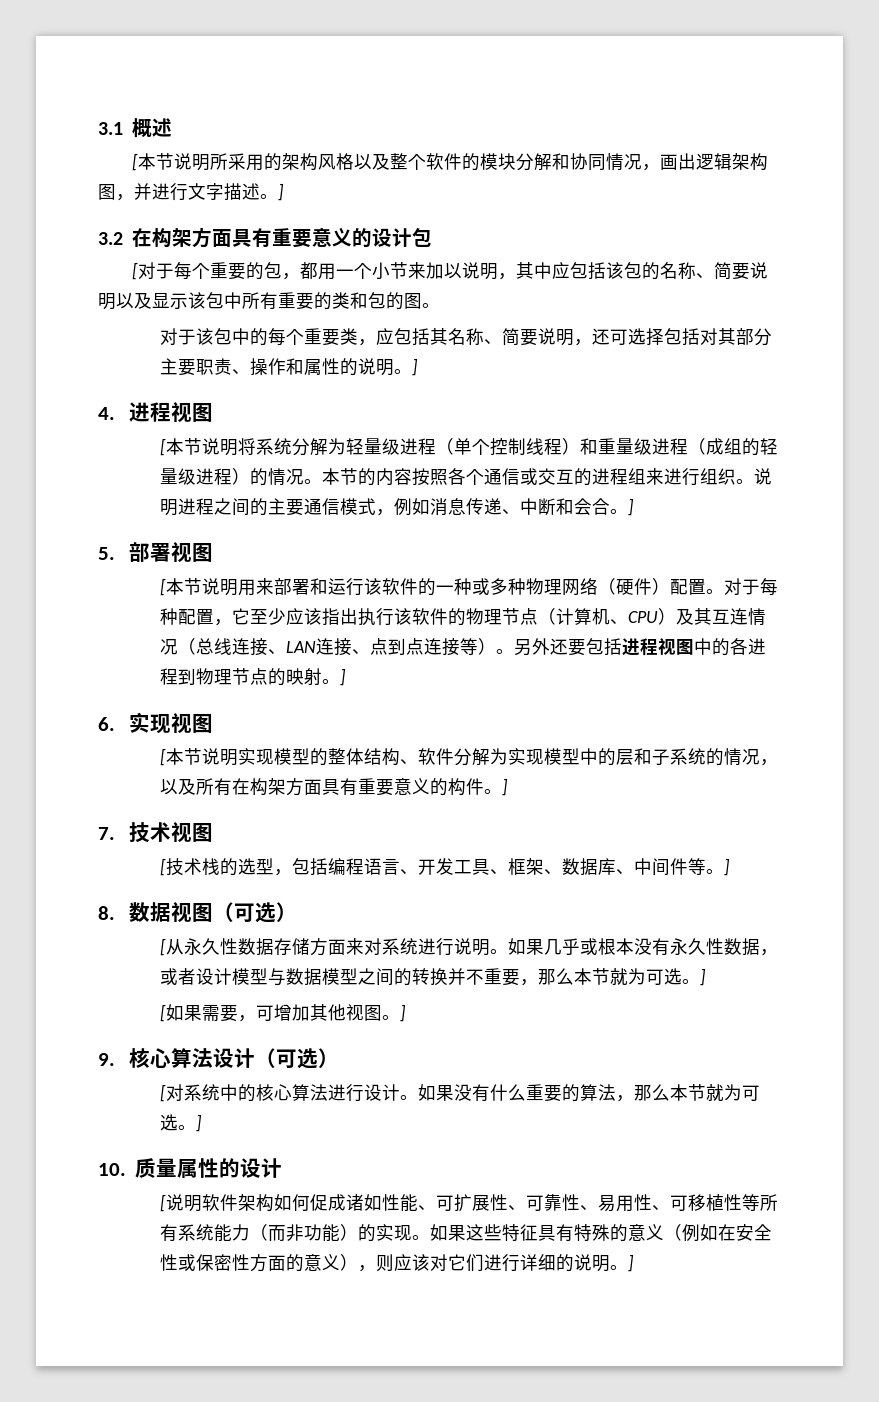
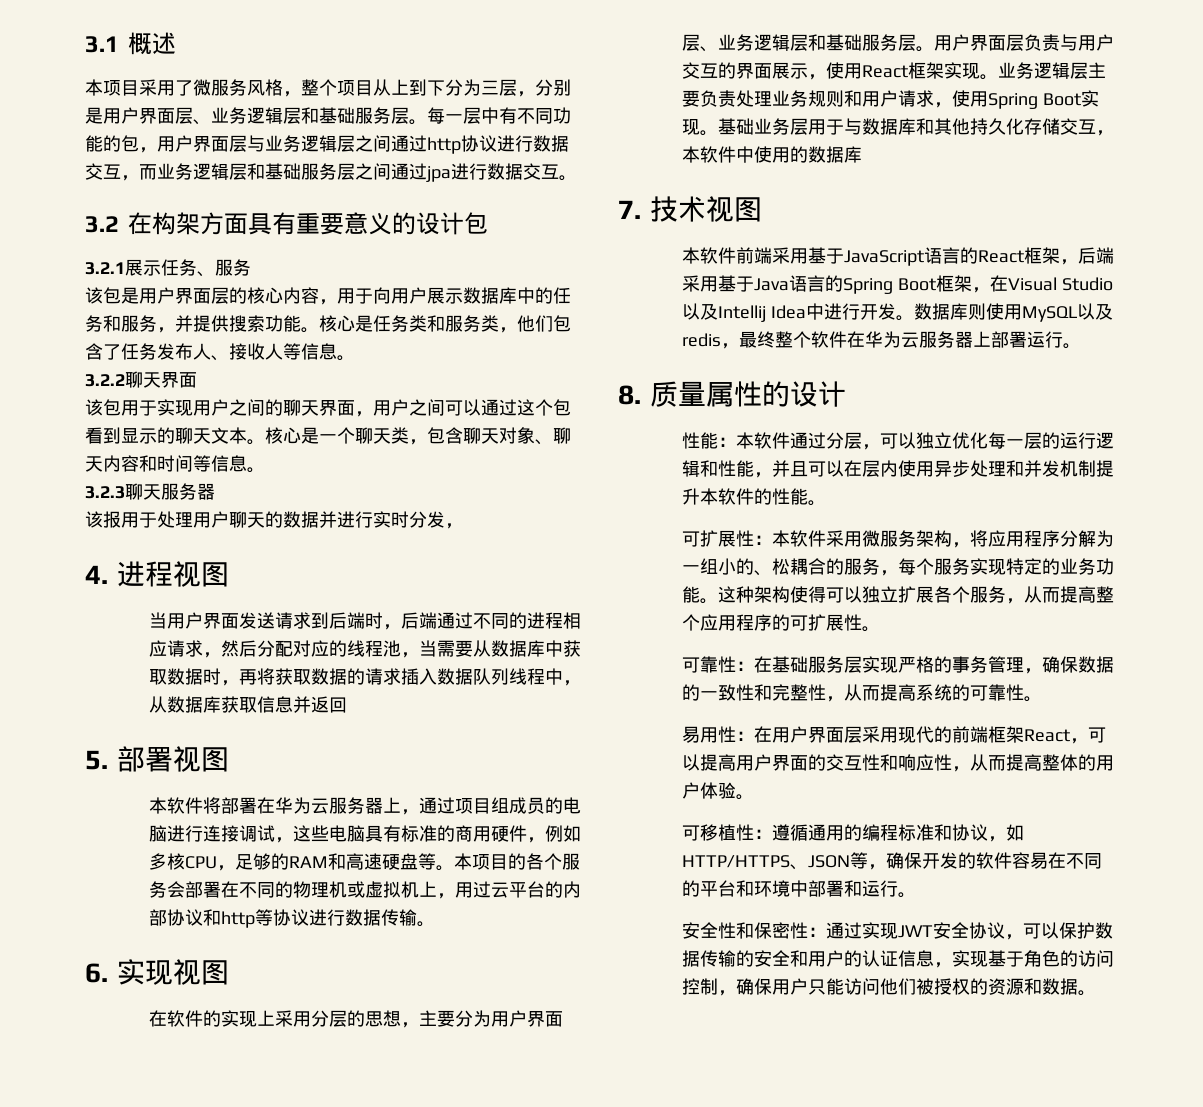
[131,153,768,171] [98,183,284,201] [本节说明所采用的架构风格以及整个软件的模块分解和协同情况，画出逻辑架构图，并进行文字描述。] -> [85,79,571,97] [85,107,571,125] [85,135,569,154] [85,163,577,182] 本项目采用了微服务风格，整个项目从上到下分为三层，分别是用户界面层、业务逻辑层和基础服务层。每一层中有不同功能的包，用户界面层与业务逻辑层之间通过http协议进行数据交互，而业务逻辑层和基础服务层之间通过jpa进行数据交互。
[131,262,768,280] [98,292,440,310] [160,328,773,346] [160,358,419,376] [98,402,214,423] [160,438,779,456] [160,468,773,486] [160,498,635,516] [98,542,214,563] [160,578,779,596] [160,608,767,626] [160,638,767,656] [160,668,347,686] [98,712,214,734] [160,748,779,766] [160,778,509,796] [98,822,214,843] [160,858,731,876] [98,902,298,923] [160,938,779,956] [160,968,707,986] [160,1004,407,1022] [98,1048,340,1069] [160,1084,761,1102] [160,1114,203,1132] [98,1158,282,1178] [160,1194,779,1212] [160,1224,773,1242] [160,1254,635,1272] [对于每个重要的包，都用一个小节来加以说明，其中应包括该包的名称、简要说明以及显示该包中所有重要的类和包的图。 // 对于该包中的每个重要类，应包括其名称、简要说明，还可选择包括对其部分主要职责、操作和属性的说明。] // 4.进程视图 // [本节说明将系统分解为轻量级进程（单个控制线程）和重量级进程（成组的轻量级进程）的情况。本节的内容按照各个通信或交互的进程组来进行组织。说明进程之间的主要通信模式，例如消息传递、中断和会合。] // 5.部署视图 // [本节说明用来部署和运行该软件的一种或多种物理网络（硬件）配置。对于每种配置，它至少应该指出执行该软件的物理节点（计算机、CPU）及其互连情况（总线连接、LAN连接、点到点连接等）。另外还要包括进程视图中的各进程到物理节点的映射。] // 6.实现视图 // [本节说明实现模型的整体结构、软件分解为实现模型中的层和子系统的情况，以及所有在构架方面具有重要意义的构件。] // 7.技术视图 // [技术栈的选型，包括编程语言、开发工具、框架、数据库、中间件等。] // 8.数据视图（可选） // [从永久性数据存储方面来对系统进行说明。如果几乎或根本没有永久性数据，或者设计模型与数据模型之间的转换并不重要，那么本节就为可选。] // [如果需要，可增加其他视图。] // 9.核心算法设计（可选） // [对系统中的核心算法进行设计。如果没有什么重要的算法，那么本节就为可选。] // 10.质量属性的设计 // [说明软件架构如何促成诸如性能、可扩展性、可靠性、易用性、可移植性等所有系统能力（而非功能）的实现。如果这些特征具有特殊的意义（例如在安全性或保密性方面的意义），则应该对它们进行详细的说明。] -> [85,259,251,277] [85,287,571,305] [85,315,571,333] [85,343,355,361] [85,371,197,388] [85,399,571,417] [85,427,571,445] [85,455,265,473] [85,483,215,500] [85,511,463,529] [85,561,229,587] [148,612,581,630] [148,640,581,658] [148,668,581,686] [148,696,347,713] [85,746,229,772] [148,797,581,815] [148,825,581,843] [148,853,580,871] [148,881,581,899] [148,909,435,928] [85,959,229,985] [148,1010,563,1028] [681,34,1114,52] [681,62,1106,80] [681,90,1099,109] [681,118,1114,136] [681,146,862,163] [618,196,762,222] [681,247,1114,266] [681,275,1113,294] [681,303,1113,322] [681,331,1081,349] [618,381,846,407] [681,432,1114,450] [681,460,1114,478] [681,488,826,506] [681,530,1114,548] [681,558,1114,576] [681,586,1114,604] [681,614,880,632] [681,656,1114,674] [681,684,1042,702] [681,726,1106,744] [681,754,1114,772] [681,782,754,800] [681,824,1024,842] [681,852,1102,870] [681,880,916,898] [681,922,1113,940] [681,950,1114,968] [681,978,1096,996] 3.2.1展示任务、服务 // 该包是用户界面层的核心内容，用于向用户展示数据库中的任务和服务，并提供搜索功能。核心是任务类和服务类，他们包含了任务发布人、接收人等信息。 // 3.2.2聊天界面 // 该包用于实现用户之间的聊天界面，用户之间可以通过这个包看到显示的聊天文本。核心是一个聊天类，包含聊天对象、聊天内容和时间等信息。 // 3.2.3聊天服务器 // 该报用于处理用户聊天的数据并进行实时分发， // 4.进程视图 // 当用户界面发送请求到后端时，后端通过不同的进程相应请求，然后分配对应的线程池，当需要从数据库中获取数据时，再将获取数据的请求插入数据队列线程中，从数据库获取信息并返回 // 5.部署视图 // 本软件将部署在华为云服务器上，通过项目组成员的电脑进行连接调试，这些电脑具有标准的商用硬件，例如多核CPU，足够的RAM和高速硬盘等。本项目的各个服务会部署在不同的物理机或虚拟机上，用过云平台的内部协议和http等协议进行数据传输。 // 6.实现视图 // 在软件的实现上采用分层的思想，主要分为用户界面层、业务逻辑层和基础服务层。用户界面层负责与用户交互的界面展示，使用React框架实现。业务逻辑层主要负责处理业务规则和用户请求，使用Spring Boot实现。基础业务层用于与数据库和其他持久化存储交互，本软件中使用的数据库 // 7.技术视图 // 本软件前端采用基于JavaScript语言的React框架，后端采用基于Java语言的Spring Boot框架，在Visual Studio以及Intellij Idea中进行开发。数据库则使用MySQL以及redis，最终整个软件在华为云服务器上部署运行。 // 8.质量属性的设计 // 性能：本软件通过分层，可以独立优化每一层的运行逻辑和性能，并且可以在层内使用异步处理和并发机制提升本软件的性能。 // 可扩展性：本软件采用微服务架构，将应用程序分解为一组小的、松耦合的服务，每个服务实现特定的业务功能。这种架构使得可以独立扩展各个服务，从而提高整个应用程序的可扩展性。 // 可靠性：在基础服务层实现严格的事务管理，确保数据的一致性和完整性，从而提高系统的可靠性。 // 易用性：在用户界面层采用现代的前端框架React，可以提高用户界面的交互性和响应性，从而提高整体的用户体验。 // 可移植性：遵循通用的编程标准和协议，如HTTP/HTTPS、JSON等，确保开发的软件容易在不同的平台和环境中部署和运行。 // 安全性和保密性：通过实现JWT安全协议，可以保护数据传输的安全和用户的认证信息，实现基于角色的访问控制，确保用户只能访问他们被授权的资源和数据。

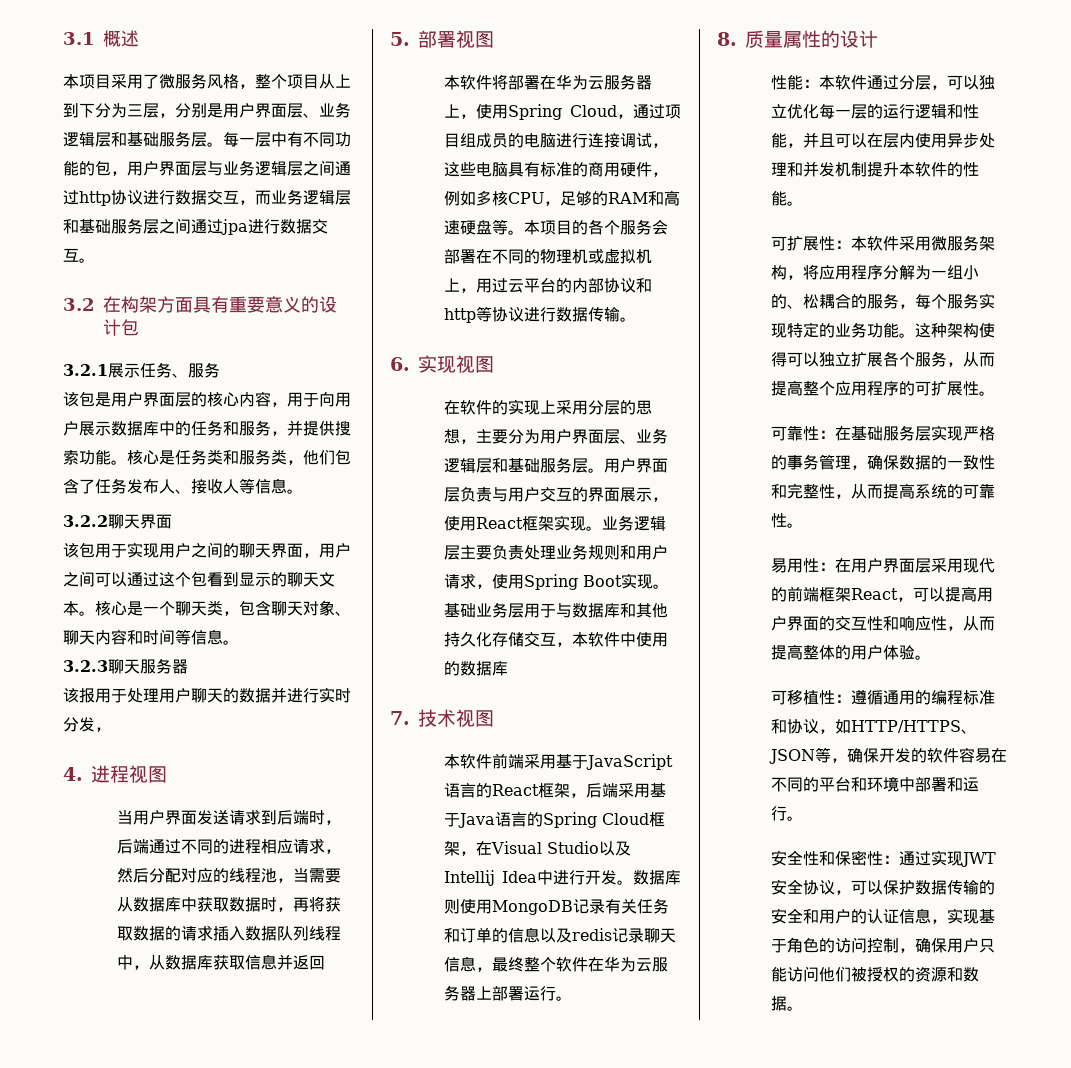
(419, 812) none -> [476,104,633,120] 使用Spring Cloud，
[897,278,936,291] Boot -> [602,813,650,825] Cloud
[1021,303,1113,322] [681,333,721,347] MySQL以及redis -> [492,898,670,915] [444,927,677,943] [444,956,477,972] MongoDB记录有关任务和订单的信息以及redis记录聊天信息

